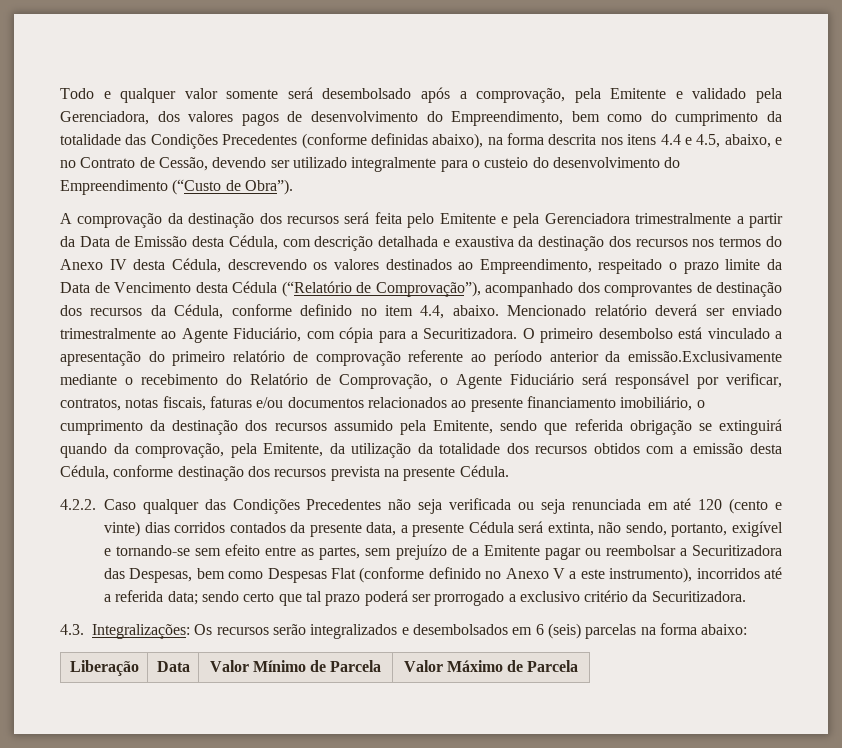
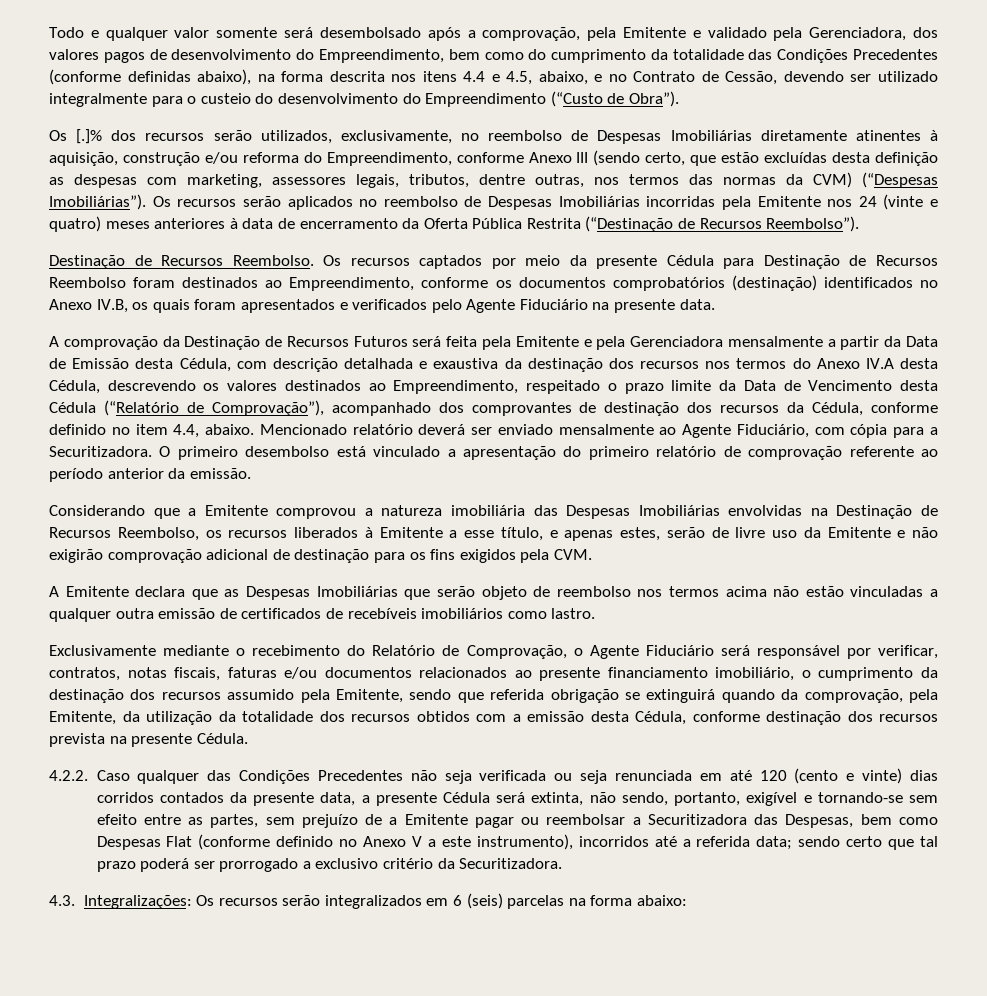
(293, 187) none -> [49,129,938,144] [49,150,938,166] [49,172,938,188] [49,194,938,210] [49,216,860,232] [49,255,938,269] [49,275,938,291] [49,299,715,313] // Os [.]% dos recursos serão utilizados, exclusivamente, no reembolso de Despesas Imobiliárias diretamente atinentes à aquisição, construção e/ou reforma do Empreendimento, conforme Anexo III (sendo certo, que estão excluídas desta definição as despesas com marketing, assessores legais, tributos, dentre outras, nos termos das normas da CVM) (“Despesas Imobiliárias”). Os recursos serão aplicados no reembolso de Despesas Imobiliárias incorridas pela Emitente nos 24 (vinte e quatro) meses anteriores à data de encerramento da Oferta Pública Restrita (“Destinação de Recursos Reembolso”). // Destinação de Recursos Reembolso. Os recursos captados por meio da presente Cédula para Destinação de Recursos Reembolso foram destinados ao Empreendimento, conforme os documentos comprobatórios (destinação) identificados no Anexo IV.B, os quais foram apresentados e verificados pelo Agente Fiduciário na presente data.
[188,213,339,228] destinação dos recursos -> [184,336,408,350] Destinação de Recursos Futuros
[407,213,435,228] pelo -> [481,336,511,350] pela
[635,213,732,224] trimestralmente -> [727,336,823,347] mensalmente
[109,259,127,270] IV -> [865,358,894,369] IV.A
[60,328,156,339] trimestralmente -> [558,424,654,435] mensalmente
[628,351,783,362] emissão.Exclusivamente -> [189,468,251,479] [49,505,938,519] [49,527,938,541] [49,549,592,563] [49,586,938,600] [49,608,596,622] [49,645,156,656] emissão. // Considerando que a Emitente comprovou a natureza imobiliária das Despesas Imobiliárias envolvidas na Destinação de Recursos Reembolso, os recursos liberados à Emitente a esse título, e apenas estes, serão de livre uso da Emitente e não exigirão comprovação adicional de destinação para os fins exigidos pela CVM. // A Emitente declara que as Despesas Imobiliárias que serão objeto de reembolso nos termos acima não estão vinculadas a qualquer outra emissão de certificados de recebíveis imobiliários como lastro. // Exclusivamente
[401,624,508,635] e desembolsados -> (422, 902) none
[69,660,139,676] [156,661,190,672] [209,660,382,672] [403,660,579,672] // Liberação | Data | Valor Mínimo de Parcela | Valor Máximo de Parcela -> (687, 900) none

